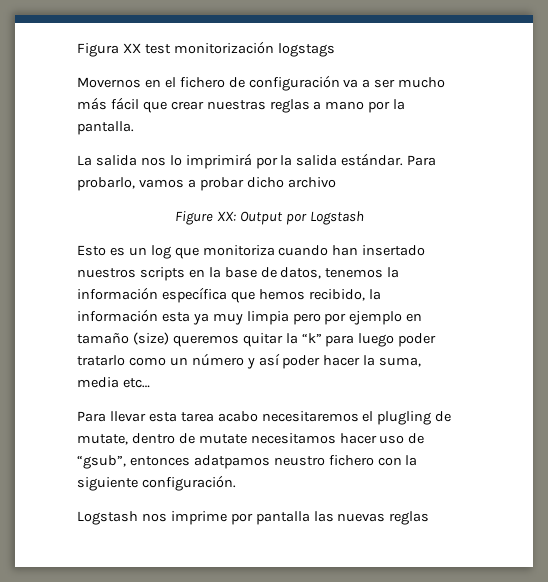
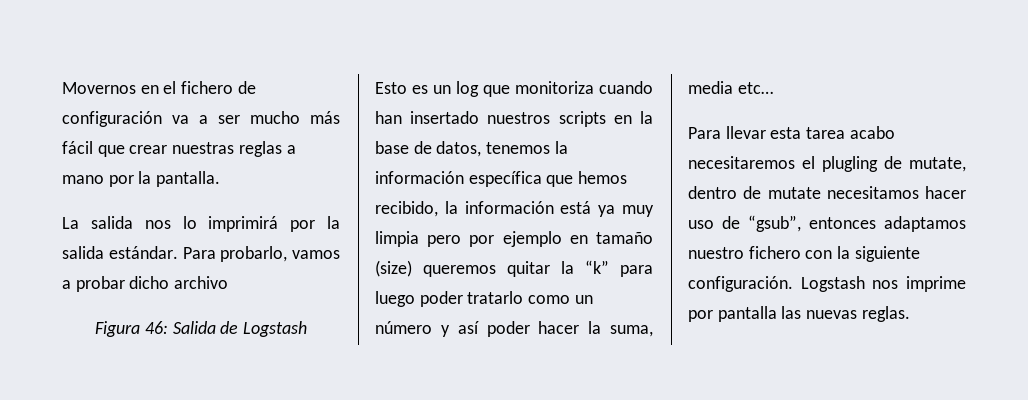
[77,41,335,57] Figura XX test monitorización logstags // -> (62, 88) none
[175,211,307,225] Figure XX: Output por -> [95,321,239,337] Figura 46: Salida de
[161,312,190,322] esta -> [560,201,592,214] está
[193,455,325,469] adatpamos neustro -> [884,216,966,232] [688,247,744,259] adaptamos nuestro
(236, 483) // -> (793, 284) none
[389,511,430,525] reglas -> [861,306,910,322] reglas.

